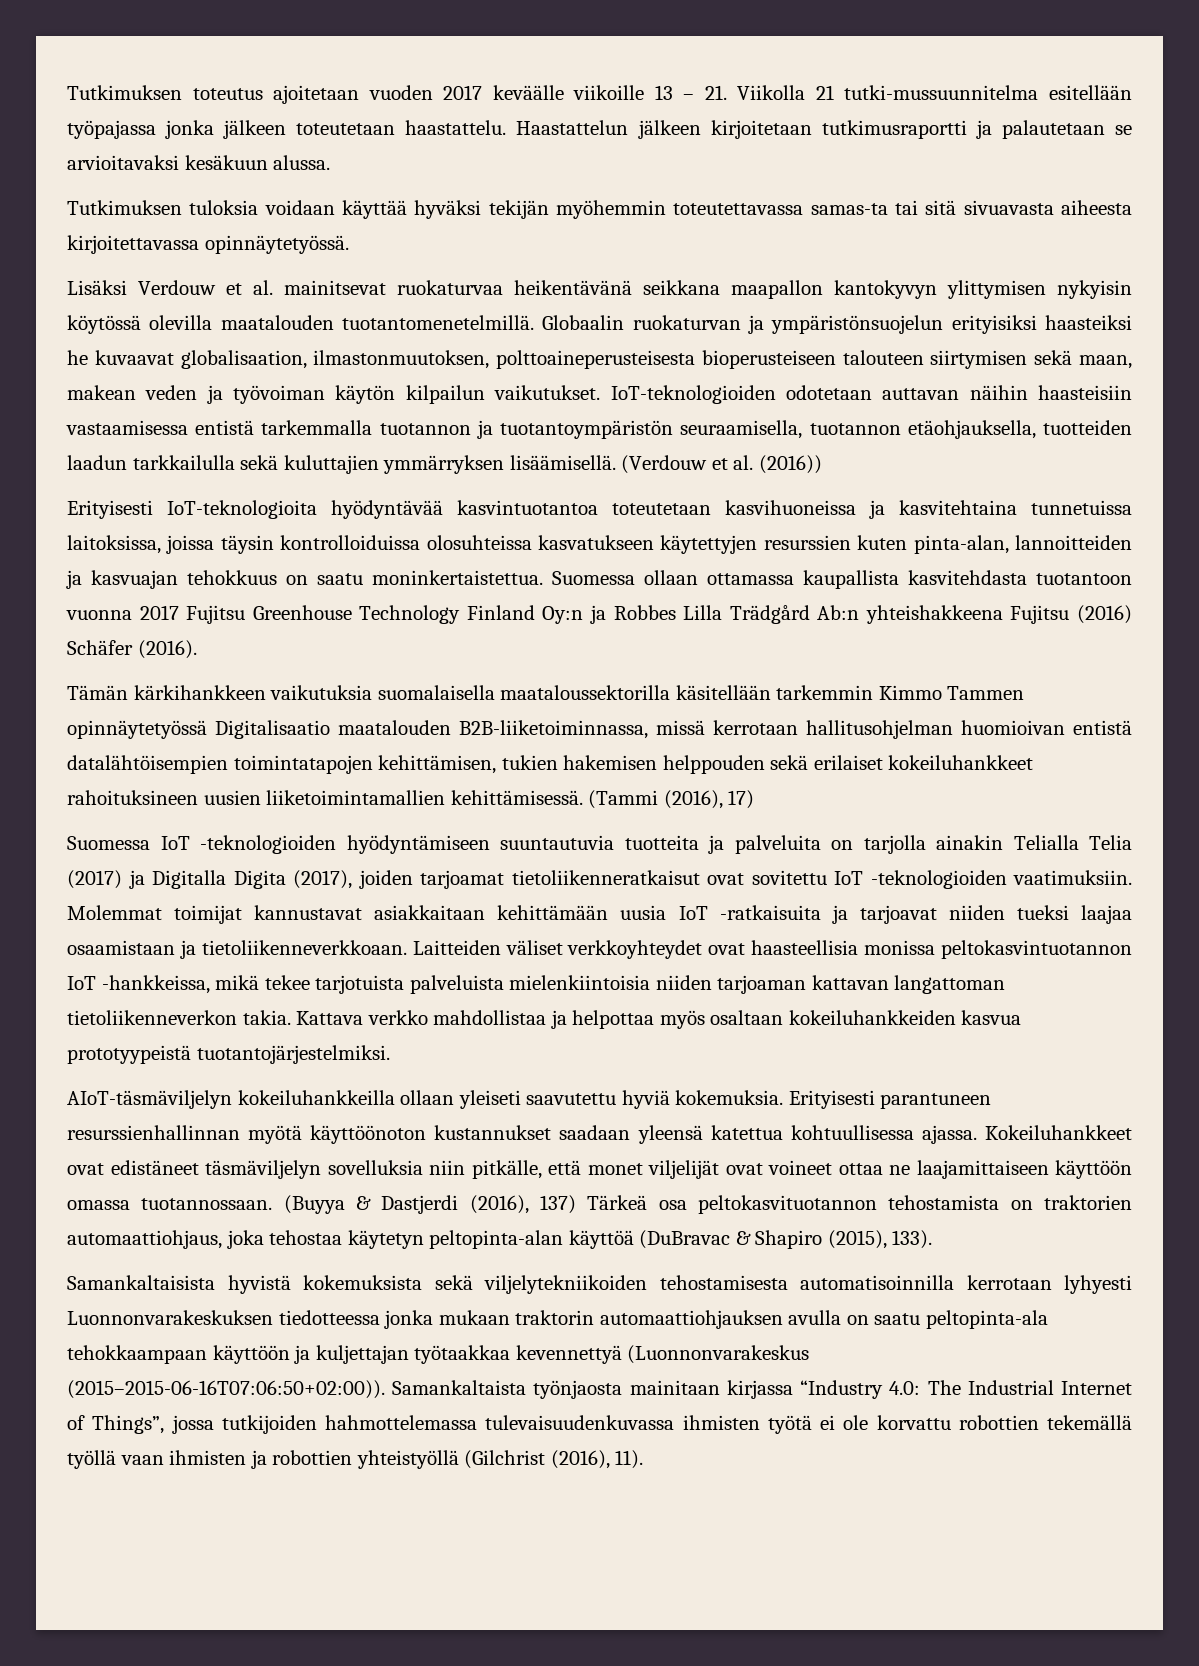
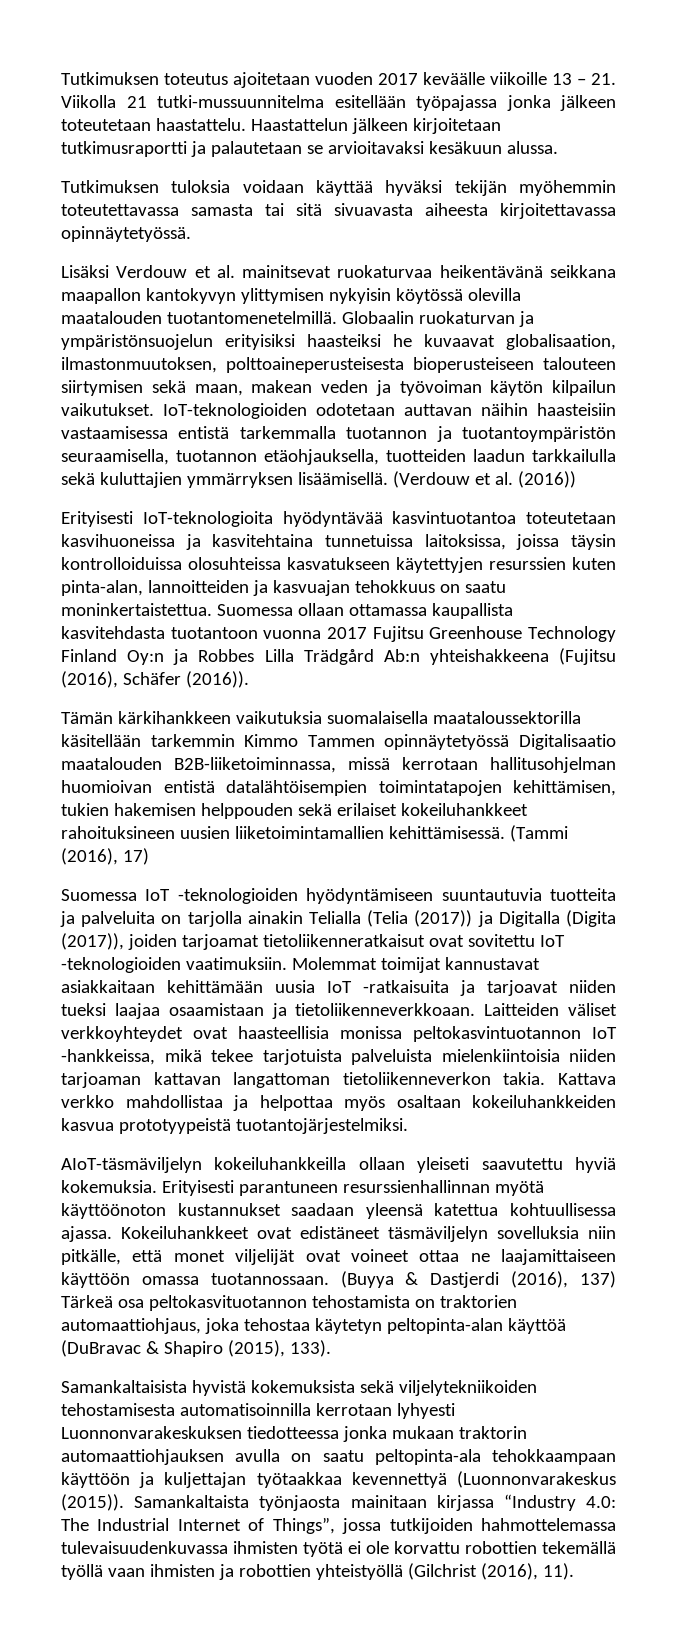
[810,203,888,215] samas-ta -> [191,204,253,216] samasta
[1010,605,1132,624] [67,640,197,659] Fujitsu (2016) Schäfer (2016). -> [559,648,616,665] [61,671,249,688] (Fujitsu (2016), Schäfer (2016)).
[1089,835,1132,850] [67,870,352,889] Telia (2017) ja Digitalla Digita (2017), -> [367,910,616,927] [61,933,124,950] (Telia (2017)) ja Digitalla (Digita (2017)),
[67,1380,385,1399] (2015–2015-06-16T07:06:50+02:00)). -> [61,1494,124,1511] (2015)).

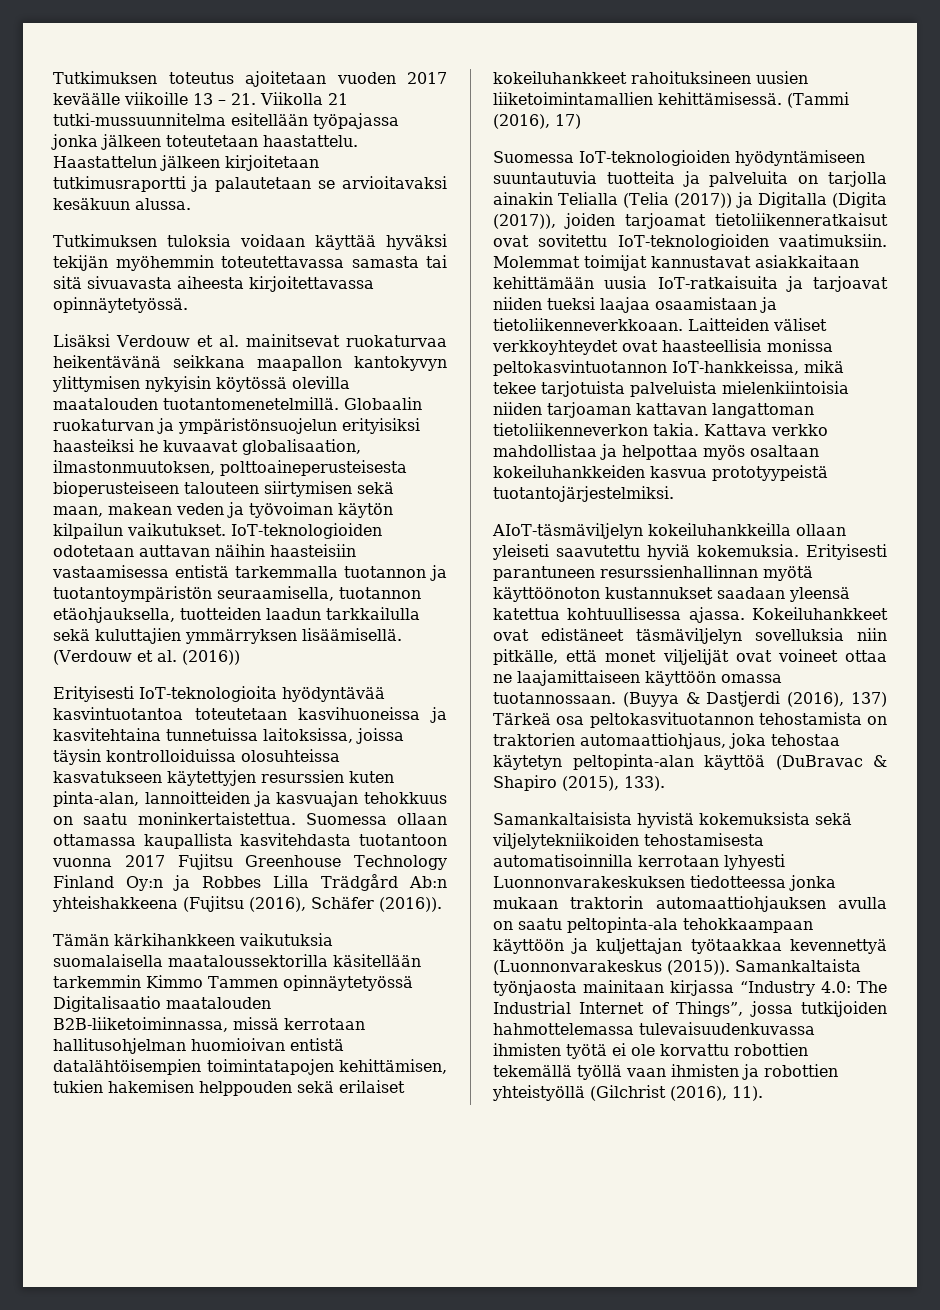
[145,888,298,904] IoT -teknologioiden -> [579,150,730,166] IoT-teknologioiden
[539,935,565,947] [61,957,181,973] IoT -teknologioiden -> [617,234,769,250] IoT-teknologioiden
[327,980,449,993] IoT -ratkaisuita -> [657,276,778,289] IoT-ratkaisuita
[592,1027,617,1039] [61,1049,155,1065] IoT -hankkeissa, -> [672,360,799,375] IoT-hankkeissa,

